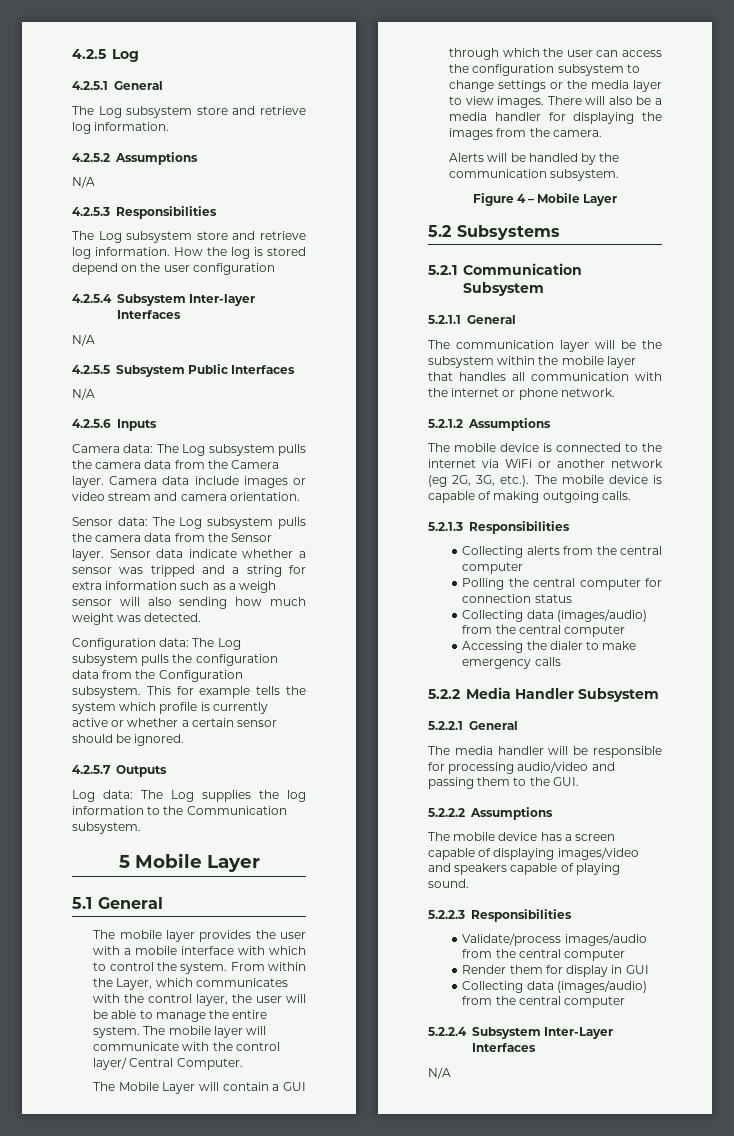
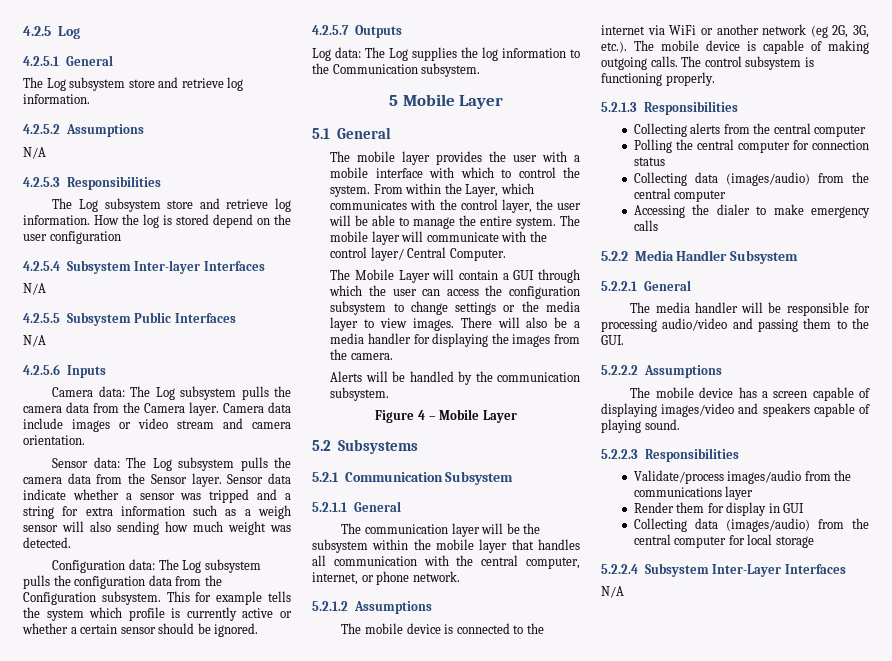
[451,388,500,397] internet -> [481,555,580,569] [312,572,358,585] central computer, internet,
(631, 495) none -> [681,56,814,70] [601,72,715,86] The control subsystem is functioning properly.
[518,949,626,961] central computer -> [633,486,754,500] communications layer
(626, 1002) none -> [728,534,814,548] for local storage

